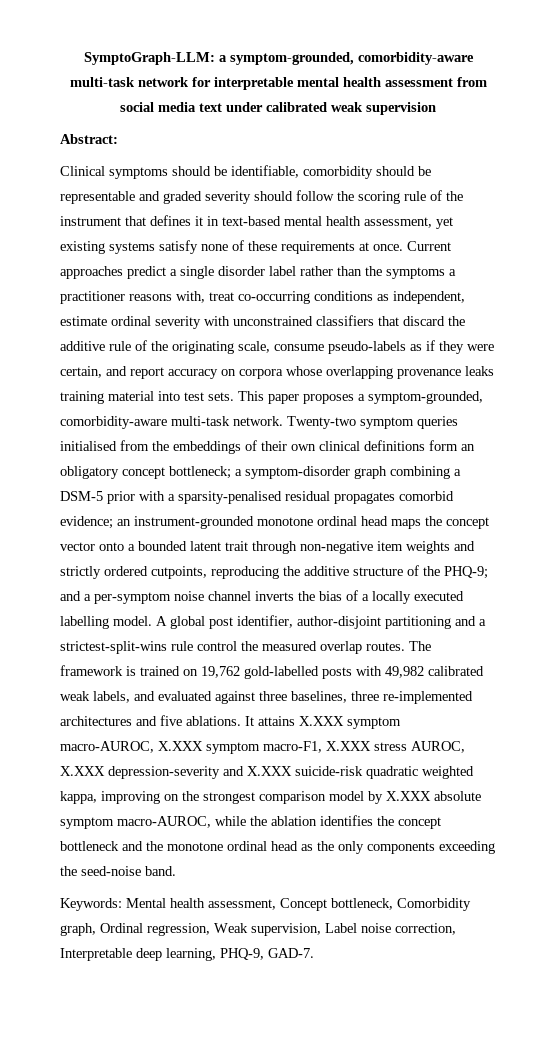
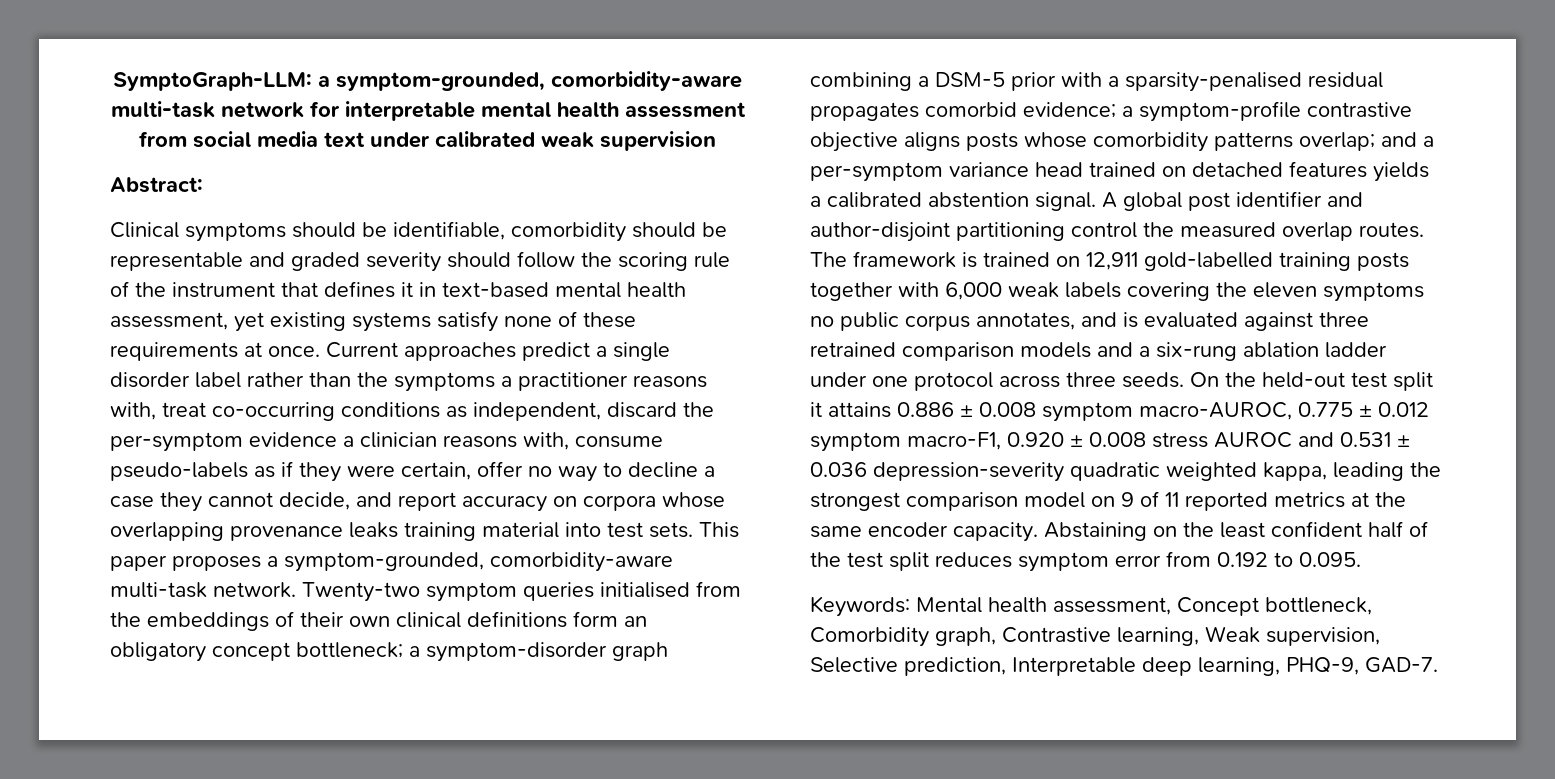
[60,315,465,329] [60,340,270,354] estimate ordinal severity with unconstrained classifiers that discard the additive rule of the originating scale, -> [607,402,714,418] [110,432,569,452] discard the per-symptom evidence a clinician reasons with,
(102, 372) none -> [477,461,715,482] [110,492,350,512] offer no way to decline a case they cannot decide,
[117,516,489,529] [60,541,475,554] [60,565,488,579] [60,590,464,604] [60,615,486,629] [60,641,193,654] an instrument-grounded monotone ordinal head maps the concept vector onto a bounded latent trait through non-negative item weights and strictly ordered cutpoints, reproducing the additive structure of the PHQ-9; and a per-symptom noise channel inverts the bias of a locally executed labelling model. A global post identifier, author-disjoint partitioning and a strictest-split-wins rule -> [1122,101,1412,122] [810,132,1434,152] [810,161,1429,182] [810,191,1363,211] [810,222,1065,242] a symptom-profile contrastive objective aligns posts whose comorbidity patterns overlap; and a per-symptom variance head trained on detached features yields a calibrated abstention signal. A global post identifier and author-disjoint partitioning
[201,666,484,679] [60,691,473,704] [60,715,401,729] [60,741,465,754] [60,766,363,779] 19,762 gold-labelled posts with 49,982 calibrated weak labels, and evaluated against three baselines, three re-implemented architectures and five ablations. It attains X.XXX symptom macro-AUROC, X.XXX symptom macro-F1, X.XXX stress AUROC, X.XXX depression-severity and X.XXX suicide-risk -> [1086,252,1409,271] [810,282,1424,302] [810,312,1369,331] [810,342,1387,361] [810,372,1433,391] [810,402,1429,422] [810,432,1410,452] [810,462,1064,482] 12,911 gold-labelled training posts together with 6,000 weak labels covering the eleven symptoms no public corpus annotates, and is evaluated against three retrained comparison models and a six-rung ablation ladder under one protocol across three seeds. On the held-out test split it attains 0.886 ± 0.008 symptom macro-AUROC, 0.775 ± 0.012 symptom macro-F1, 0.920 ± 0.008 stress AUROC and 0.531 ± 0.036 depression-severity
[101,791,179,804] improving on -> [1333,462,1404,481] leading
[368,791,481,804] [60,815,441,829] [60,841,495,854] [60,866,176,876] by X.XXX absolute symptom macro-AUROC, while the ablation identifies the concept bottleneck and the monotone ordinal head as the only components exceeding the seed-noise band. -> [1091,491,1406,511] [810,521,1428,542] [810,551,1361,572] on 9 of 11 reported metrics at the same encoder capacity. Abstaining on the least confident half of the test split reduces symptom error from 0.192 to 0.095.
[100,923,456,936] Ordinal regression, Weak supervision, Label noise correction, -> [1002,626,1380,646] [810,657,1006,676] Contrastive learning, Weak supervision, Selective prediction,

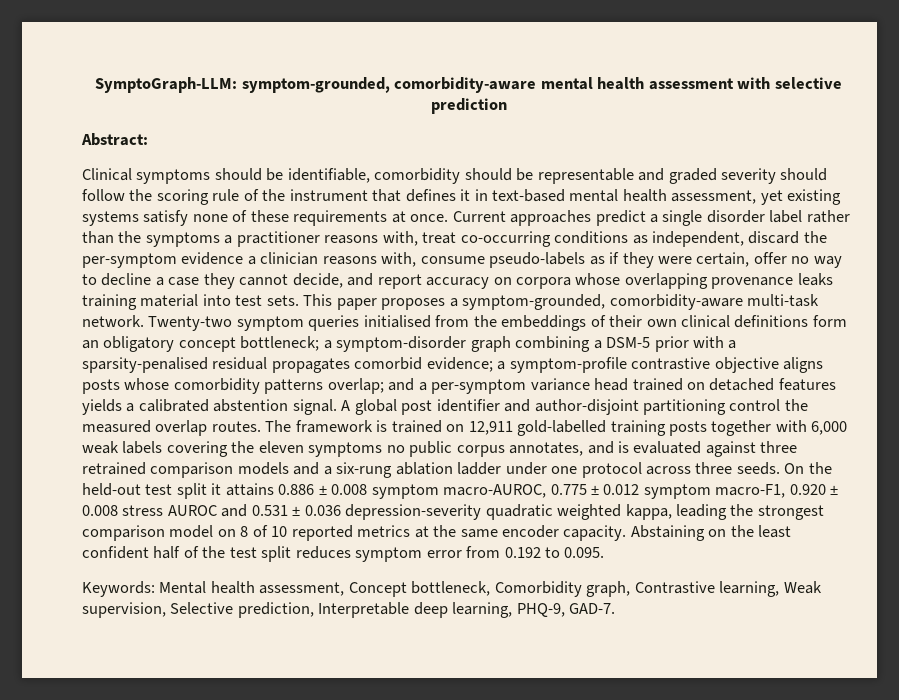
[318,71,742,91] [110,101,746,121] [139,131,716,151] a symptom-grounded, comorbidity-aware multi-task network for interpretable mental health assessment from social media text under calibrated weak supervision -> [241,77,842,93] [430,98,507,114] symptom-grounded, comorbidity-aware mental health assessment with selective prediction
[1121,491,1179,507] 9 of 11 -> [240,525,288,537] 8 of 10

